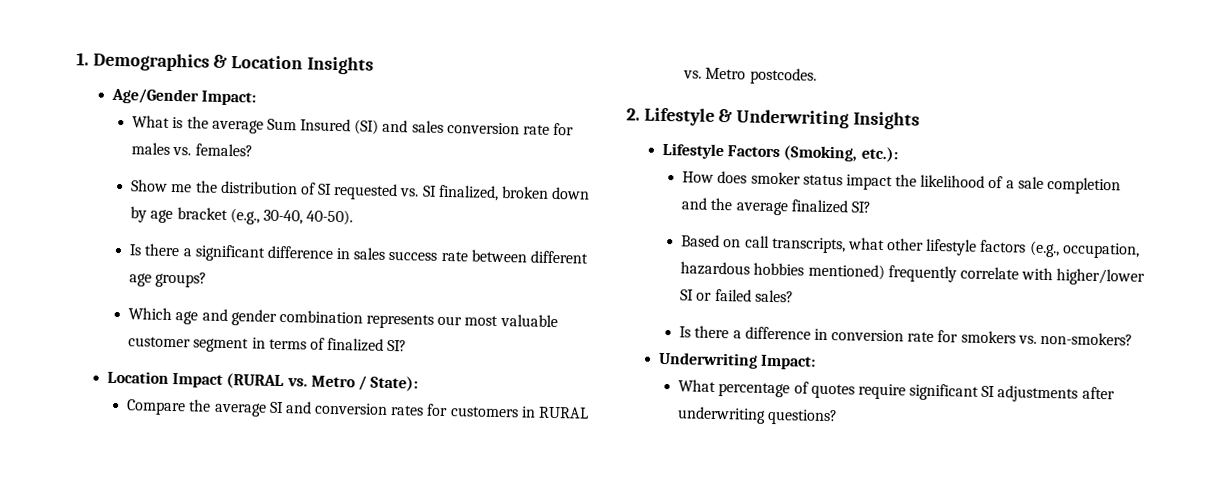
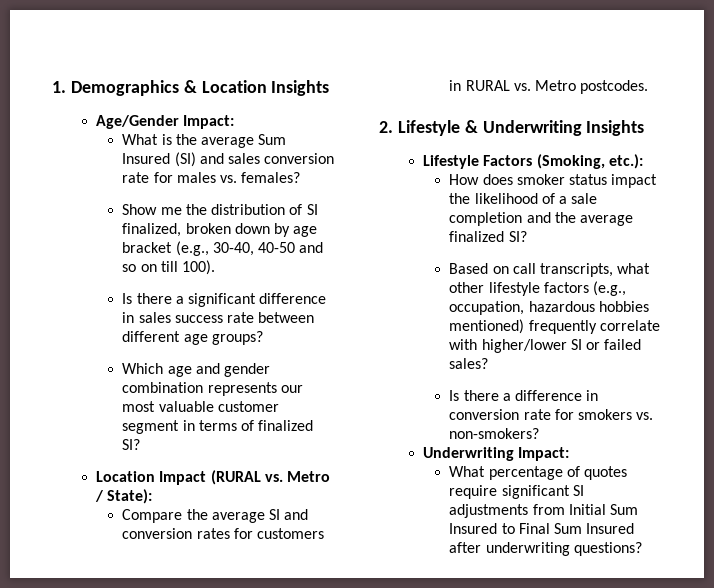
[333,182,437,201] requested vs. SI -> (318, 209) none
[306,209,354,226] 40-50). -> [258,242,324,253] [122,260,216,275] 40-50 and so on till 100).
(1079, 394) none -> [532,504,639,515] [449,523,635,534] from Initial Sum Insured to Final Sum Insured

